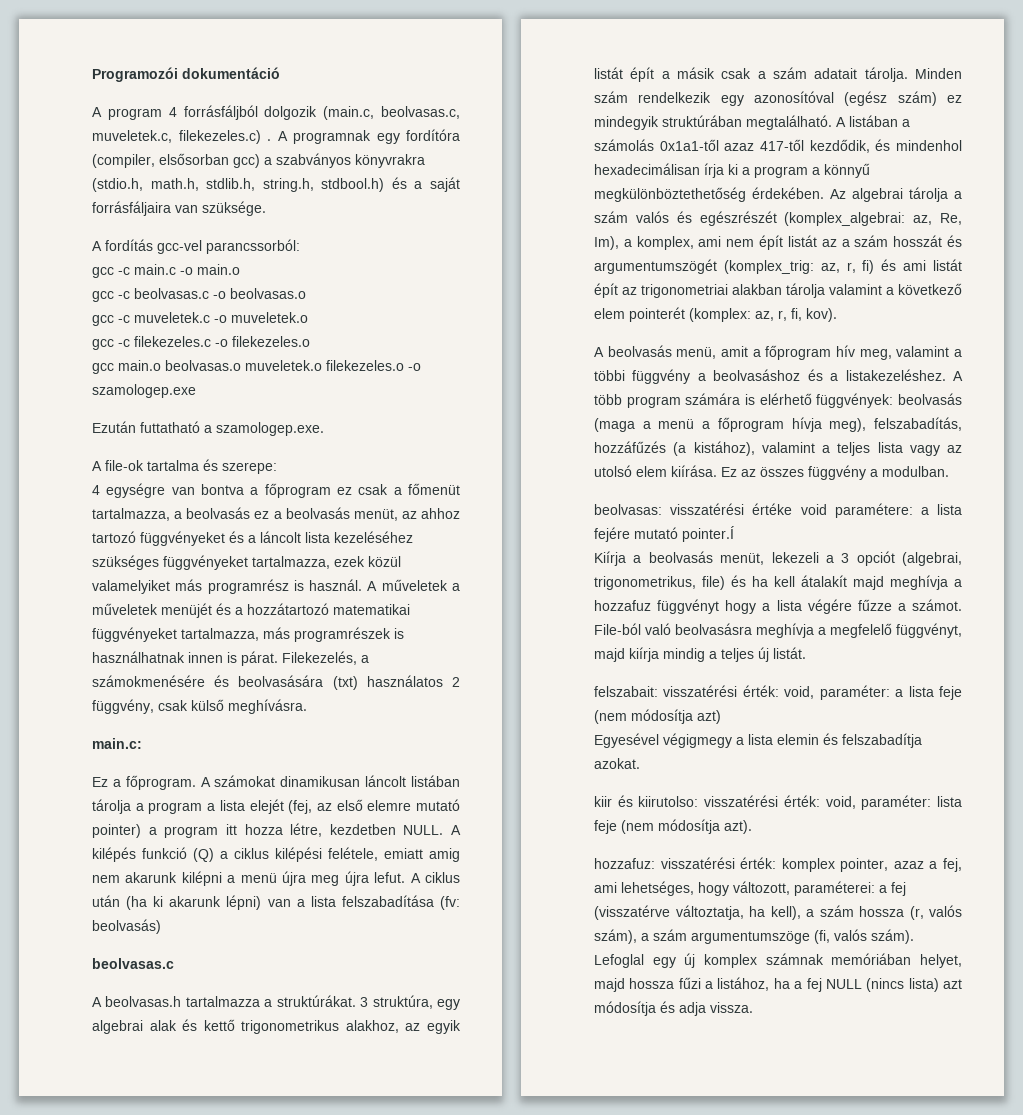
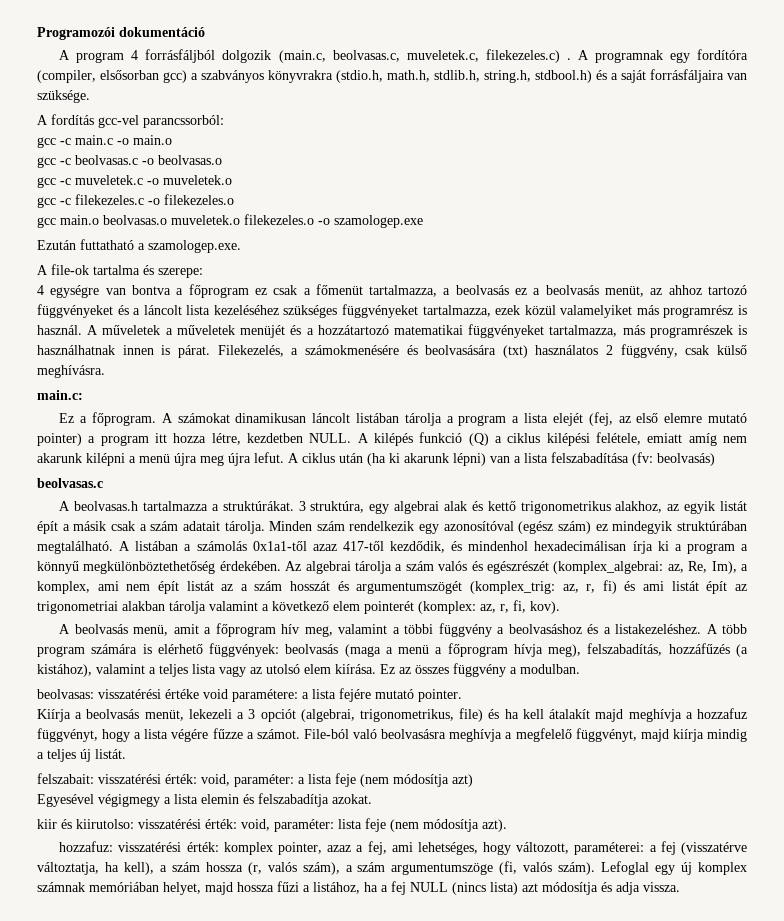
[429,848,460,862] amig -> [688,433,717,446] amíg
[682,526,734,542] pointer.Í -> [418,689,462,702] pointer.
[657,599,720,614] függvényt -> [37,728,98,742] függvényt,

